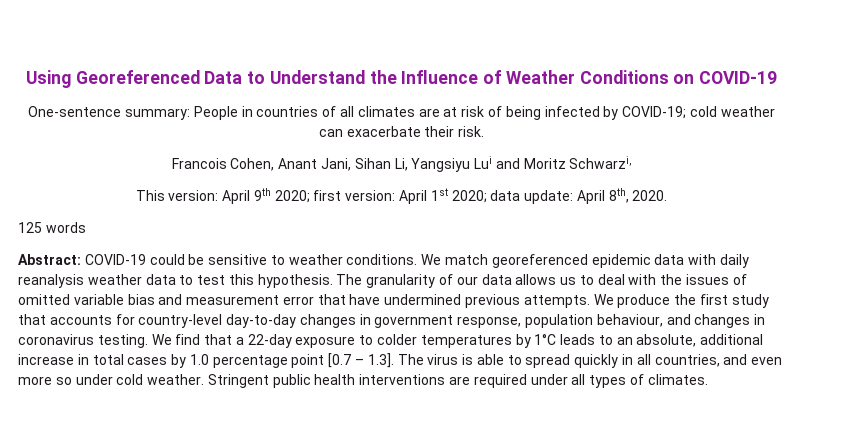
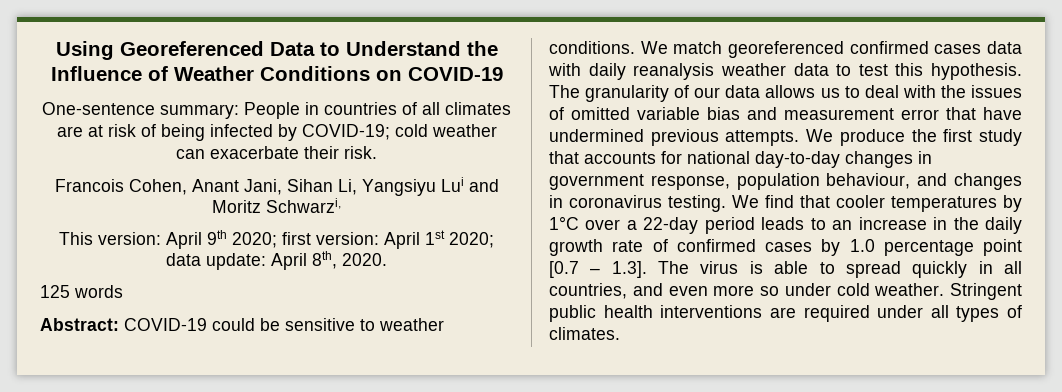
[591,254,651,268] epidemic -> [849,41,982,54] confirmed cases
[138,314,223,328] country-level -> [687,151,750,164] national
[235,334,764,348] [18,354,124,365] a 22-day exposure to colder temperatures by 1°C leads to an absolute, additional increase in total -> [836,195,1022,212] [549,216,1022,234] [549,239,756,256] cooler temperatures by 1°C over a 22-day period leads to an increase in the daily growth rate of confirmed

